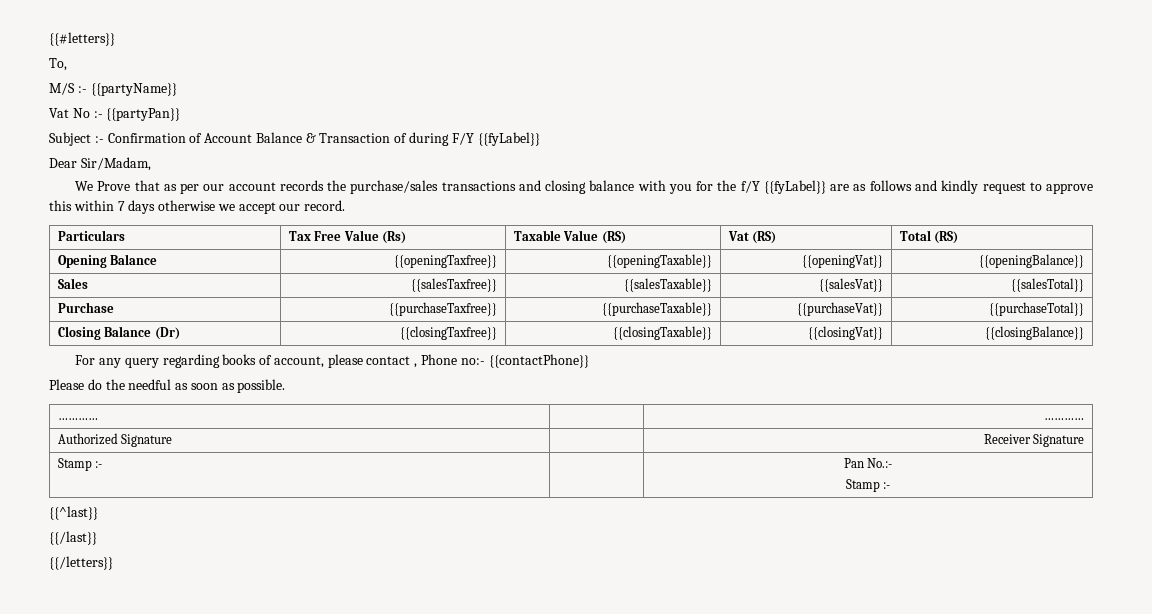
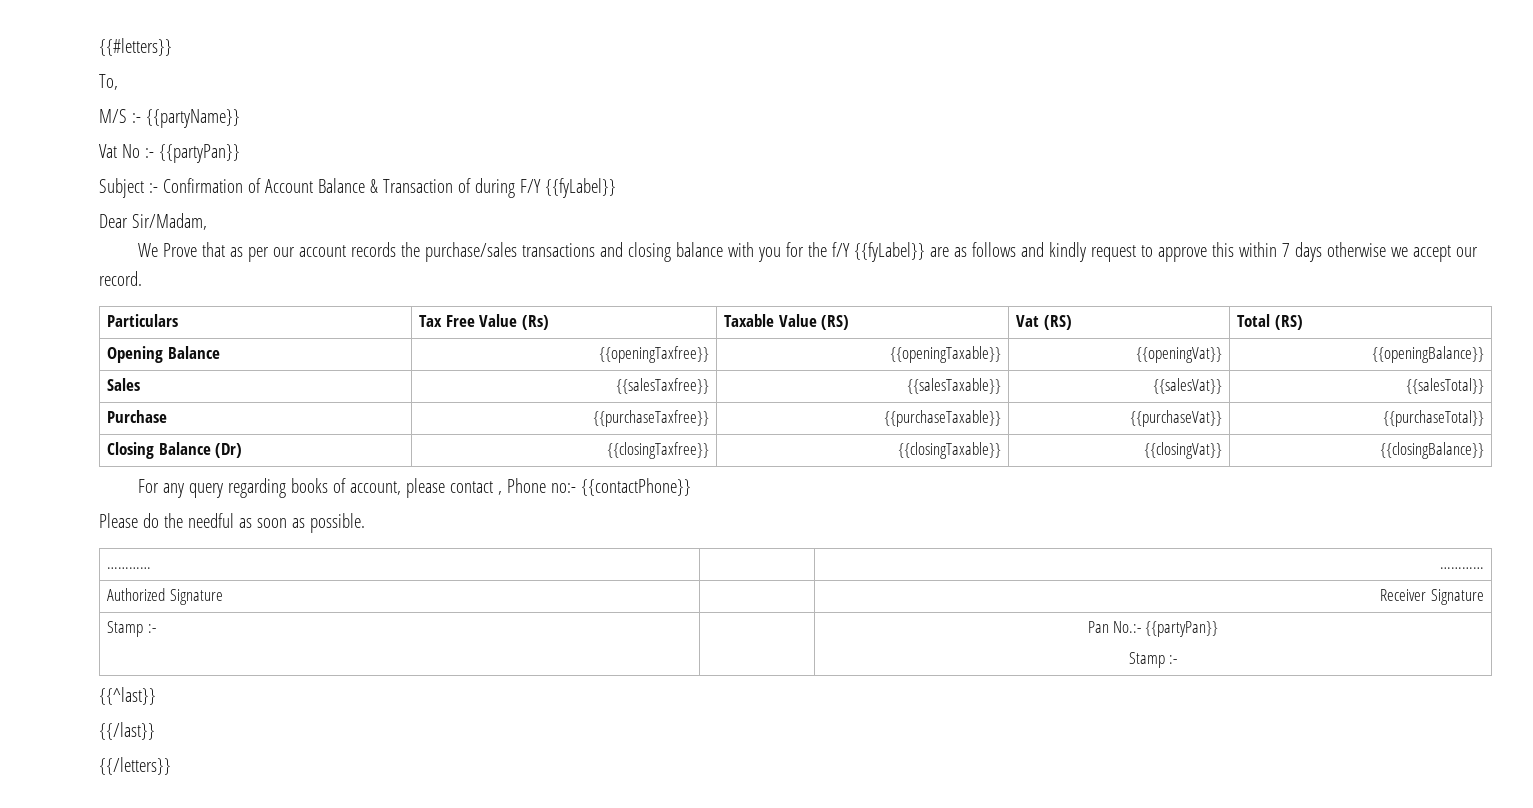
(893, 463) none -> [1145,621,1219,637] {{partyPan}}

